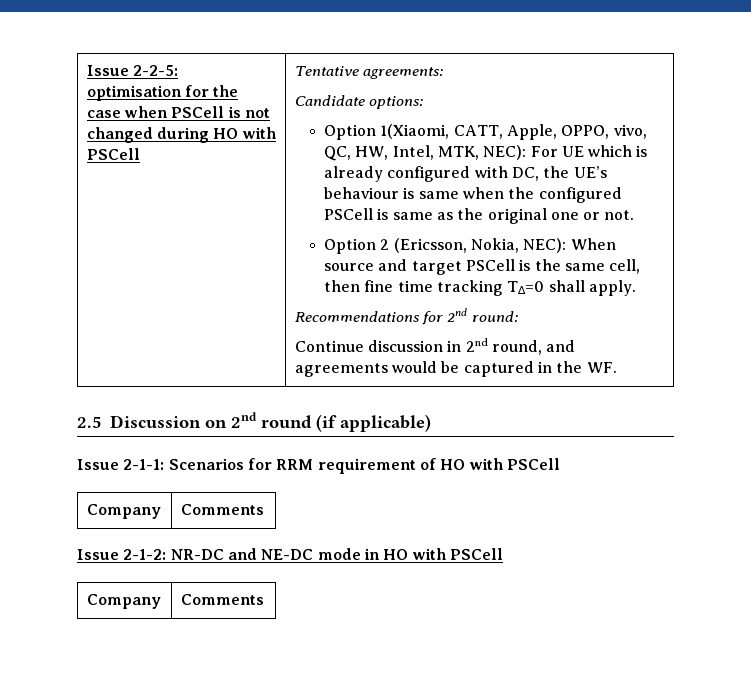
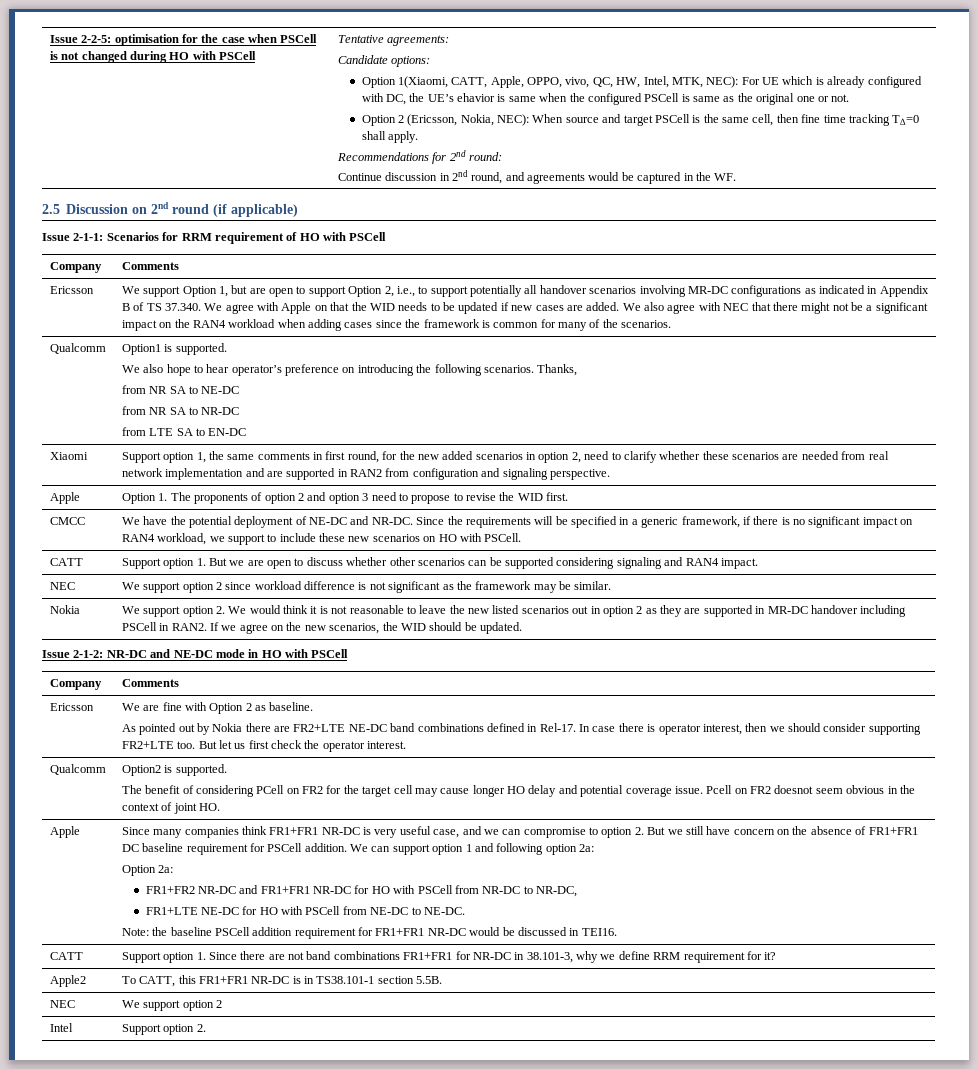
[323,187,399,199] behaviour -> [457,93,496,102] ehavior
(264, 509) none -> [49,286,94,294] [121,285,929,297] [121,302,928,314] [121,319,672,331] [49,343,106,354] [121,343,227,355] [121,364,578,376] [121,385,240,394] [121,406,240,415] [121,427,247,436] [49,452,88,460] [121,451,889,463] [121,468,610,480] [49,492,80,504] [121,492,569,504] [49,517,85,525] [121,516,914,528] [121,533,522,545] [49,558,83,566] [121,557,758,569] [49,582,75,590] [121,581,612,593] [49,605,80,614] [121,605,907,617] [121,622,522,634] // Ericsson | We support Option 1, but are open to support Option 2, i.e., to support potentially all handover scenarios involving MR-DC configurations as indicated in Appendix B of TS 37.340. We agree with Apple on that the WID needs to be updated if new cases are added. We also agree with NEC that there might not be a significant impact on the RAN4 workload when adding cases since the framework is common for many of the scenarios. // Qualcomm | Option1 is supported. // We also hope to hear operator’s preference on introducing the following scenarios. Thanks, // from NR SA to NE-DC // from NR SA to NR-DC // from LTE SA to EN-DC // Xiaomi | Support option 1, the same comments in first round, for the new added scenarios in option 2, need to clarify whether these scenarios are needed from real network implementation and are supported in RAN2 from configuration and signaling perspective. // Apple | Option 1. The proponents of option 2 and option 3 need to propose to revise the WID first. // CMCC | We have the potential deployment of NE-DC and NR-DC. Since the requirements will be specified in a generic framework, if there is no significant impact on RAN4 workload, we support to include these new scenarios on HO with PSCell. // CATT | Support option 1. But we are open to discuss whether other scenarios can be supported considering signaling and RAN4 impact. // NEC | We support option 2 since workload difference is not significant as the framework may be similar. // Nokia | We support option 2. We would think it is not reasonable to leave the new listed scenarios out in option 2 as they are supported in MR-DC handover including PSCell in RAN2. If we agree on the new scenarios, the WID should be updated.
(264, 599) none -> [49,703,94,711] [121,702,314,714] [121,723,921,735] [121,740,407,752] [49,764,106,775] [121,764,227,776] [121,785,915,797] [121,802,220,814] [49,826,80,838] [121,826,918,838] [121,843,594,855] [121,865,174,876] [145,885,578,897] [145,906,465,915] [121,927,617,939] [49,952,83,960] [121,951,777,963] [49,975,86,987] [121,975,443,987] [49,1000,75,1008] [121,1000,222,1011] [49,1023,73,1032] [121,1024,206,1035] // Ericsson | We are fine with Option 2 as baseline. // As pointed out by Nokia there are FR2+LTE NE-DC band combinations defined in Rel-17. In case there is operator interest, then we should consider supporting FR2+LTE too. But let us first check the operator interest. // Qualcomm | Option2 is supported. // The benefit of considering PCell on FR2 for the target cell may cause longer HO delay and potential coverage issue. Pcell on FR2 doesnot seem obvious in the context of joint HO. // Apple | Since many companies think FR1+FR1 NR-DC is very useful case, and we can compromise to option 2. But we still have concern on the absence of FR1+FR1 DC baseline requirement for PSCell addition. We can support option 1 and following option 2a: // Option 2a: // FR1+FR2 NR-DC and FR1+FR1 NR-DC for HO with PSCell from NR-DC to NR-DC, // FR1+LTE NE-DC for HO with PSCell from NE-DC to NE-DC. // Note: the baseline PSCell addition requirement for FR1+FR1 NR-DC would be discussed in TEI16. // CATT | Support option 1. Since there are not band combinations FR1+FR1 for NR-DC in 38.101-3, why we define RRM requirement for it? // Apple2 | To CATT, this FR1+FR1 NR-DC is in TS38.101-1 section 5.5B. // NEC | We support option 2 // Intel | Support option 2.

